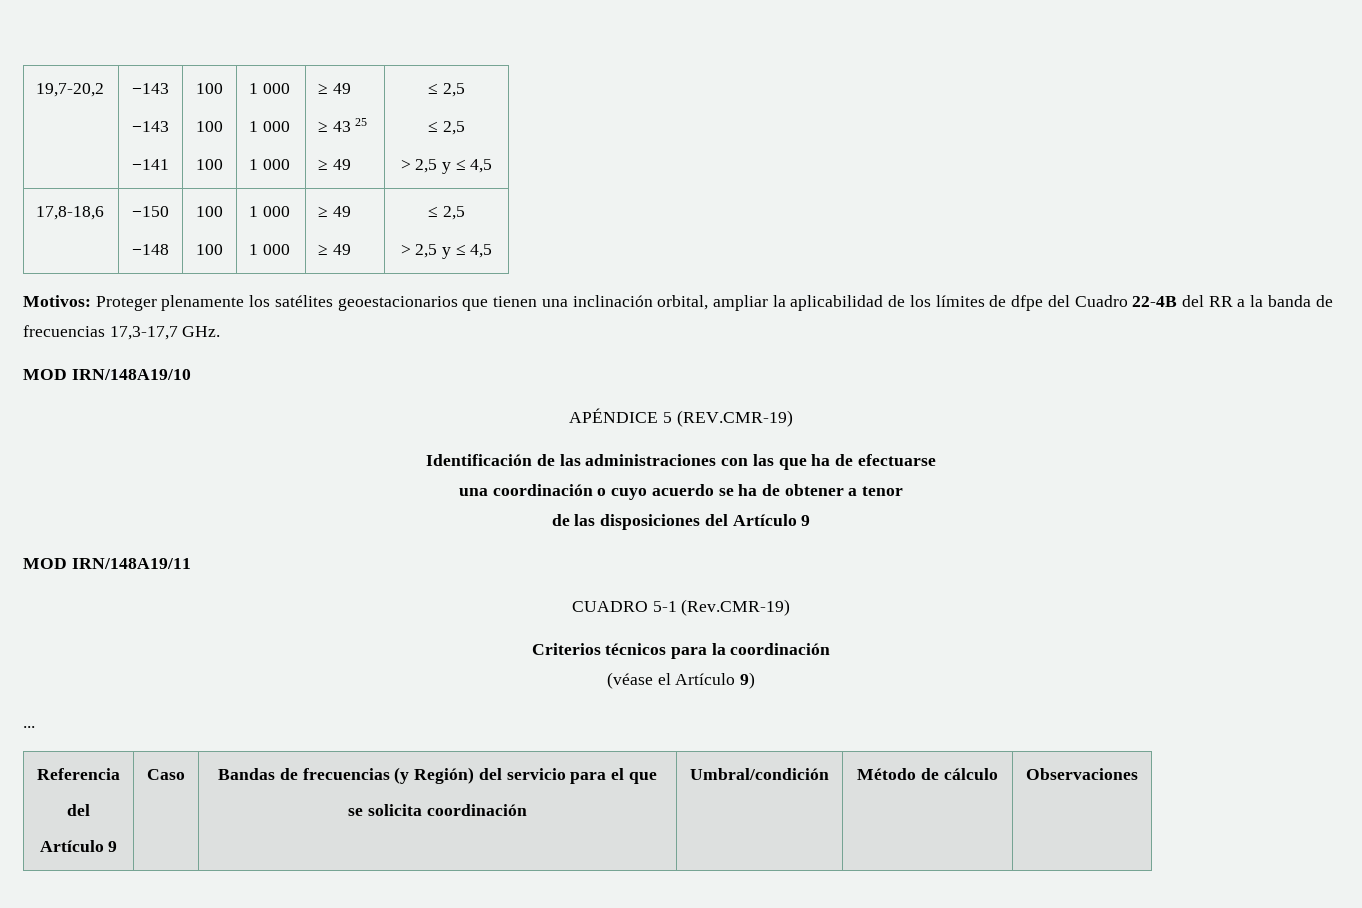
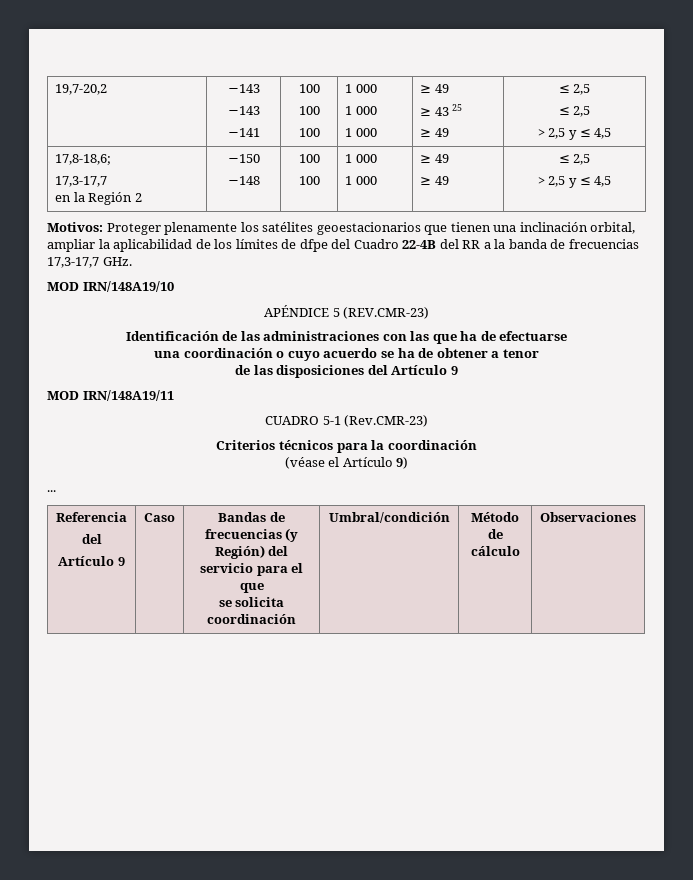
[36,206,105,220] 17,8-18,6 -> [55,154,112,165] [55,176,108,187] [55,192,142,205] 17,8-18,6; // 17,3-17,7 // en la Región 2
[676,410,793,427] (REV.CMR-19) -> [343,307,430,319] (REV.CMR-23)
[681,599,791,616] (Rev.CMR-19) -> [344,415,429,427] (Rev.CMR-23)

